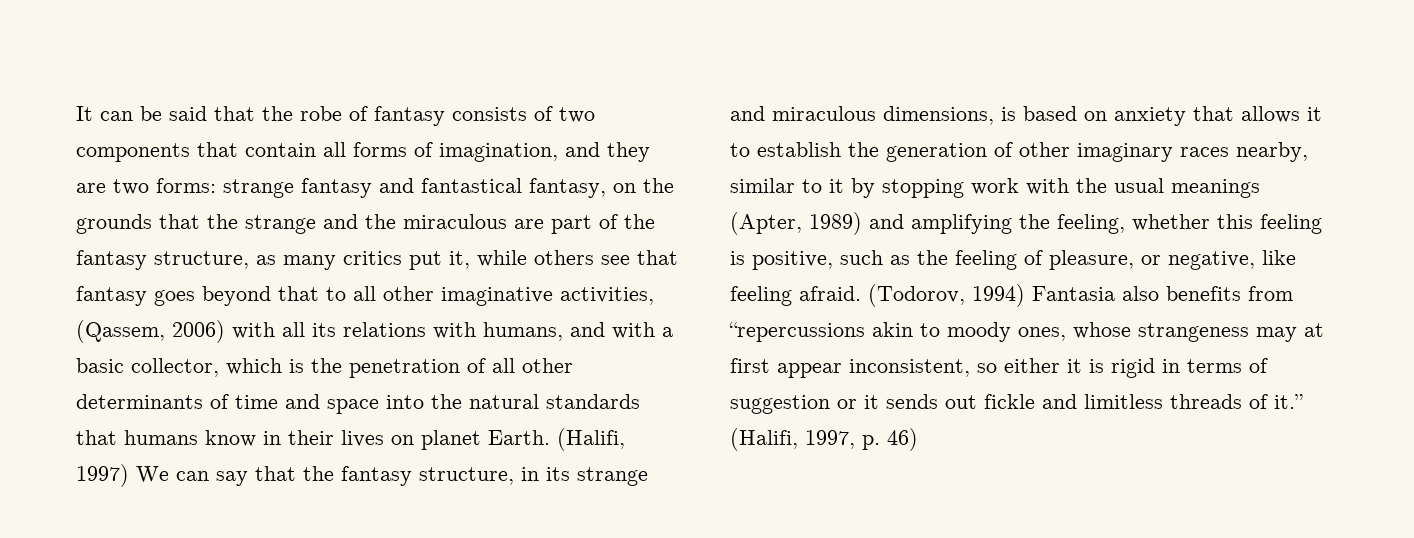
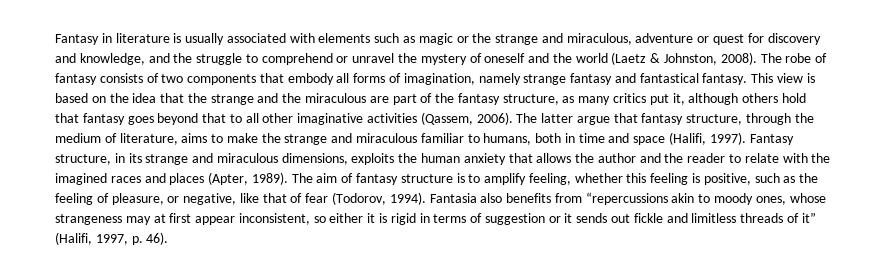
[76,106,293,121] It can be said that the -> [55,33,821,45] [55,52,782,65] Fantasy in literature is usually associated with elements such as magic or the strange and miraculous, adventure or quest for discovery and knowledge, and the struggle to comprehend or unravel the mystery of oneself and the world (Laetz & Johnston, 2008). The
[245,143,316,157] contain -> [287,73,334,85] embody
[565,142,650,162] [76,178,606,198] and they are two forms: strange fantasy and fantastical fantasy, -> [478,73,815,85] [55,93,88,103] namely strange fantasy and fantastical fantasy. This view is based
[76,214,152,234] grounds -> [132,93,157,103] idea
[477,250,630,267] while others see -> [688,93,806,105] although others hold
[560,287,654,305] [76,320,673,343] [76,358,573,378] [76,394,640,414] [76,428,625,451] [76,464,412,487] activities, (Qassem, 2006) with all its relations with humans, and with a basic collector, which is the penetration of all other determinants of time and space into the natural standards that humans know in their lives on planet Earth. (Halifi, 1997) We can say that the fantasy -> [367,112,814,125] [55,132,794,145] activities (Qassem, 2006). The latter argue that fantasy structure, through the medium of literature, aims to make the strange and miraculous familiar to humans, both in time and space (Halifi, 1997). Fantasy
[1001,106,1322,126] [730,142,1308,162] [730,178,1260,198] [730,212,1050,235] is based on anxiety that allows it to establish the generation of other imaginary races nearby, similar to it by stopping work with the usual meanings (Apter, 1989) and amplifying the -> [351,153,831,165] [55,172,527,185] exploits the human anxiety that allows the author and the reader to relate with the imagined races and places (Apter, 1989). The aim of fantasy structure is to amplify
[730,284,1025,307] feeling afraid. (Todorov, 1994) -> [262,192,426,205] that of fear (Todorov, 1994).
[1274,394,1303,409] it.” -> [801,212,816,223] it”
[887,428,918,451] 46) -> [146,232,169,245] 46).

